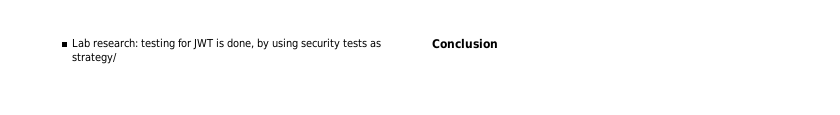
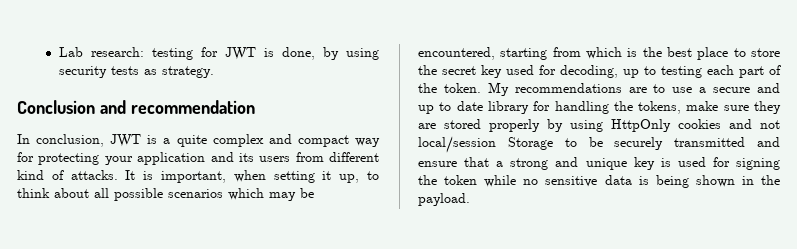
[72,52,118,64] strategy/ -> [161,66,214,78] strategy.
(498, 43) none -> [99,100,255,114] [17,134,380,147] [17,152,379,165] [17,170,380,183] [17,188,314,201] [418,47,780,60] [418,65,781,78] [418,82,780,96] [418,101,781,114] [418,119,780,132] [418,136,780,153] [418,157,780,170] [418,175,780,188] [418,193,470,206] and recommendation // In conclusion, JWT is a quite complex and compact way for protecting your application and its users from different kind of attacks. It is important, when setting it up, to think about all possible scenarios which may be encountered, starting from which is the best place to store the secret key used for decoding, up to testing each part of the token. My recommendations are to use a secure and up to date library for handling the tokens, make sure they are stored properly by using HttpOnly cookies and not local/session Storage to be securely transmitted and ensure that a strong and unique key is used for signing the token while no sensitive data is being shown in the payload.

